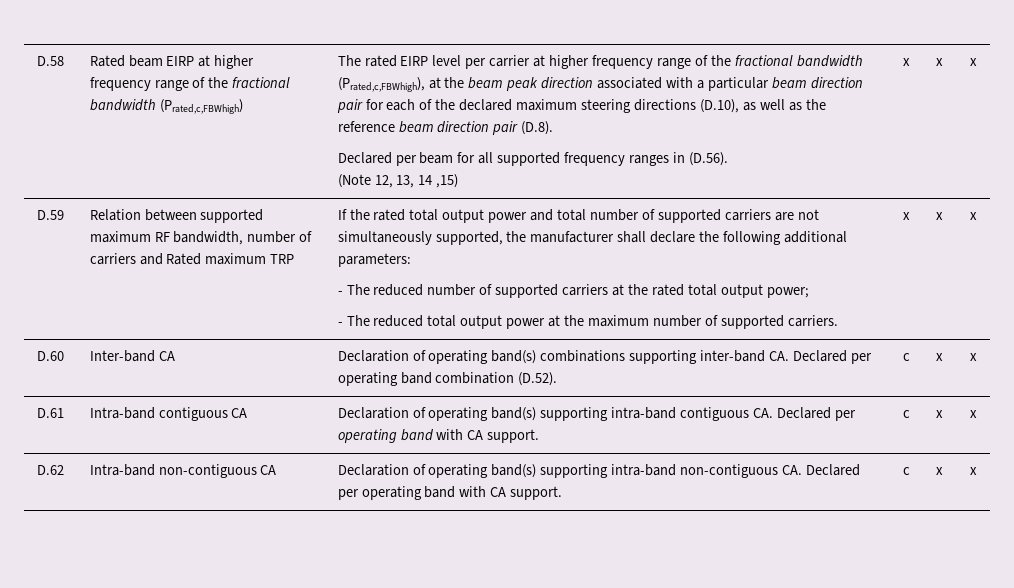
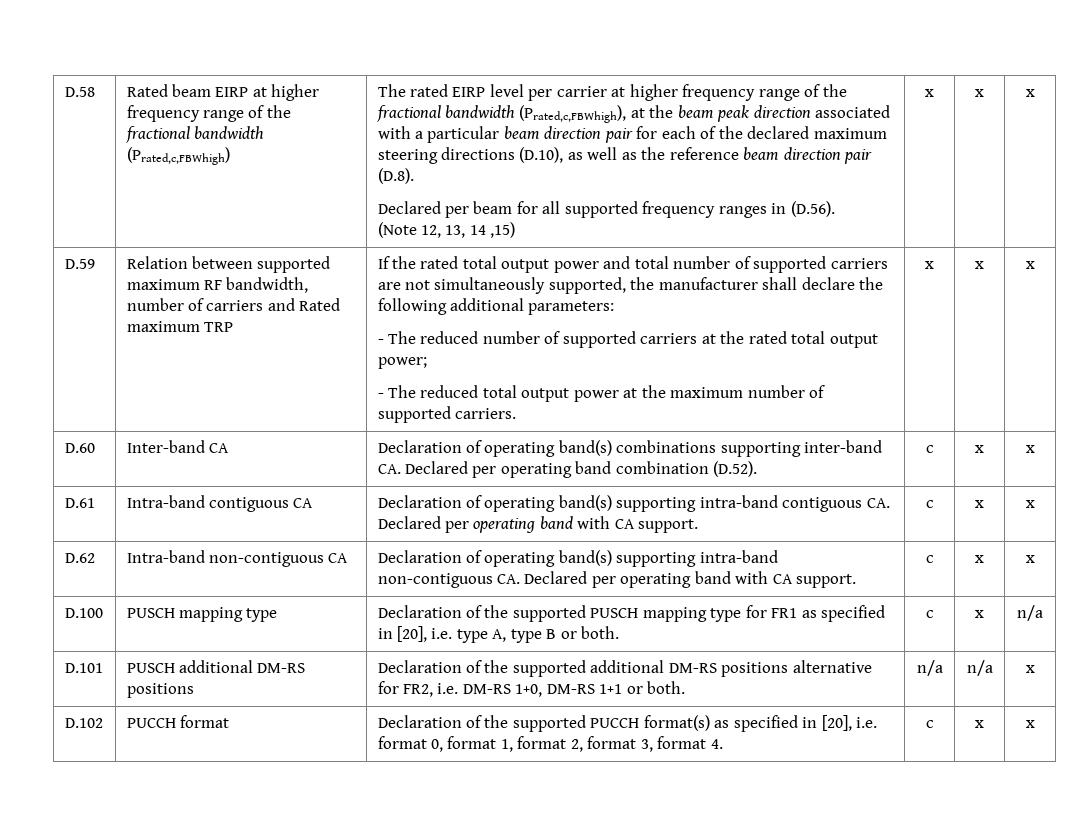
(977, 471) none -> [64,608,103,618] [126,607,278,622] [377,605,886,622] [377,626,620,643] [925,610,934,618] [975,610,984,618] [1017,605,1043,621] [64,663,103,673] [126,660,306,673] [126,683,194,698] [377,660,872,677] [377,681,686,697] [916,660,943,676] [966,660,993,676] [1025,665,1035,673] [64,718,103,728] [126,715,229,728] [377,715,878,732] [377,736,723,752] [925,720,934,728] [975,720,984,728] [1025,720,1035,728] // D.100 | PUSCH mapping type | Declaration of the supported PUSCH mapping type for FR1 as specified in [20], i.e. type A, type B or both. | c | x | n/a // D.101 | PUSCH additional DM-RS positions | Declaration of the supported additional DM-RS positions alternative for FR2, i.e. DM-RS 1+0, DM-RS 1+1 or both. | n/a | n/a | x // D.102 | PUCCH format | Declaration of the supported PUCCH format(s) as specified in [20], i.e. format 0, format 1, format 2, format 3, format 4. | c | x | x

